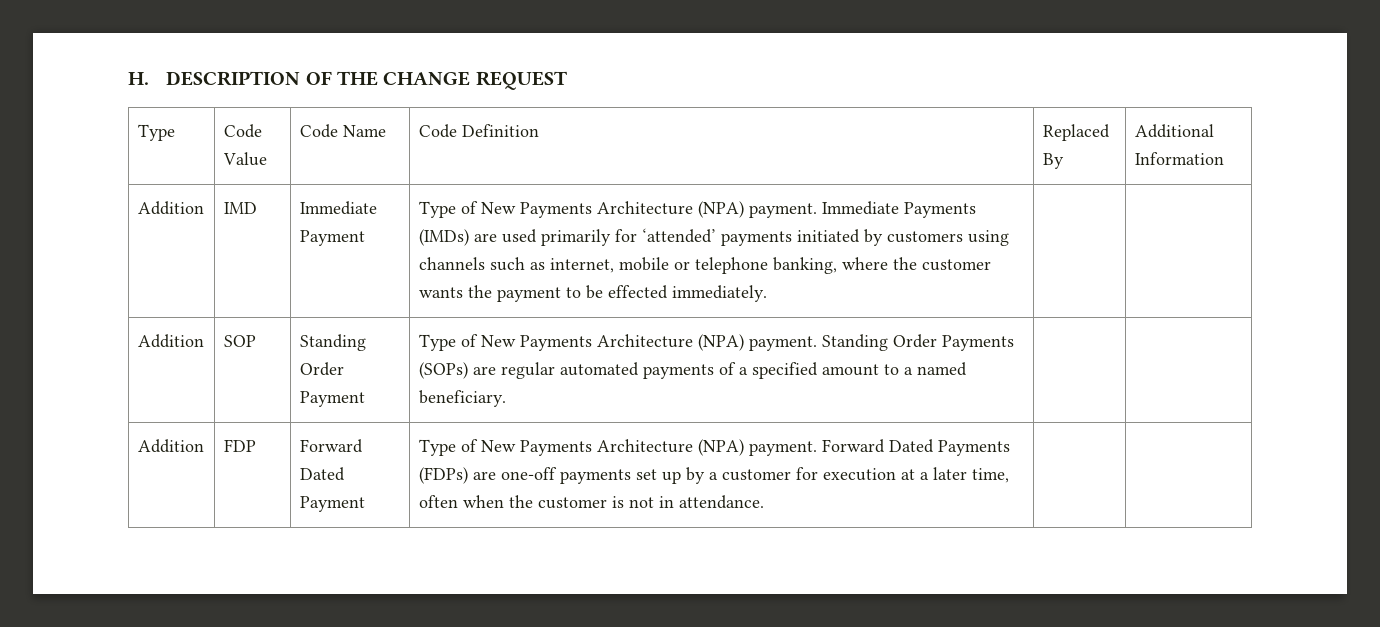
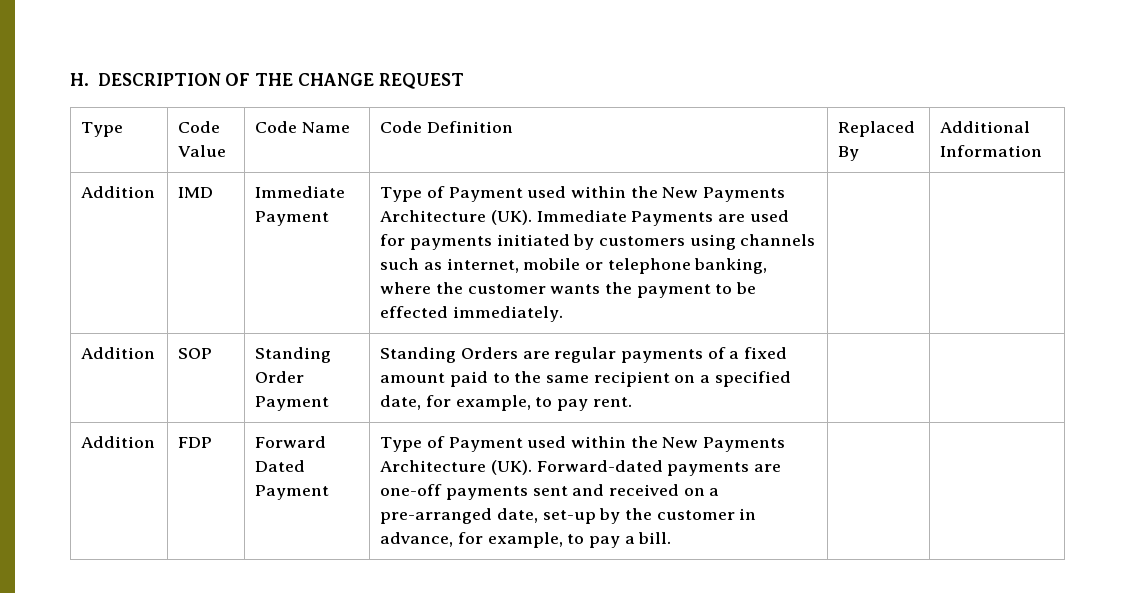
[480,201,817,218] New Payments Architecture (NPA) payment. -> [448,186,786,202] [380,210,532,225] Payment used within the New Payments Architecture (UK).
[418,229,469,246] (IMDs) -> (714, 218) none
[540,228,716,246] primarily for ‘attended’ -> [380,234,406,246] for
[418,334,1014,351] [418,362,468,379] Type of New Payments Architecture (NPA) payment. Standing Order Payments (SOPs) -> [380,347,518,363] Standing Orders
[559,362,639,376] automated -> (617, 355) none
[751,362,967,379] [418,390,506,407] specified amount to a named beneficiary. -> [744,347,788,359] [380,371,791,387] [380,395,632,411] fixed amount paid to the same recipient on a specified date, for example, to pay rent.
[480,439,1010,456] [418,467,1009,484] [418,495,764,509] New Payments Architecture (NPA) payment. Forward Dated Payments (FDPs) are one-off payments set up by a customer for execution at a later time, often when the customer is not in attendance. -> [448,436,786,452] [380,460,781,476] [380,484,720,500] [380,508,757,524] [380,532,672,548] Payment used within the New Payments Architecture (UK). Forward-dated payments are one-off payments sent and received on a pre-arranged date, set-up by the customer in advance, for example, to pay a bill.

